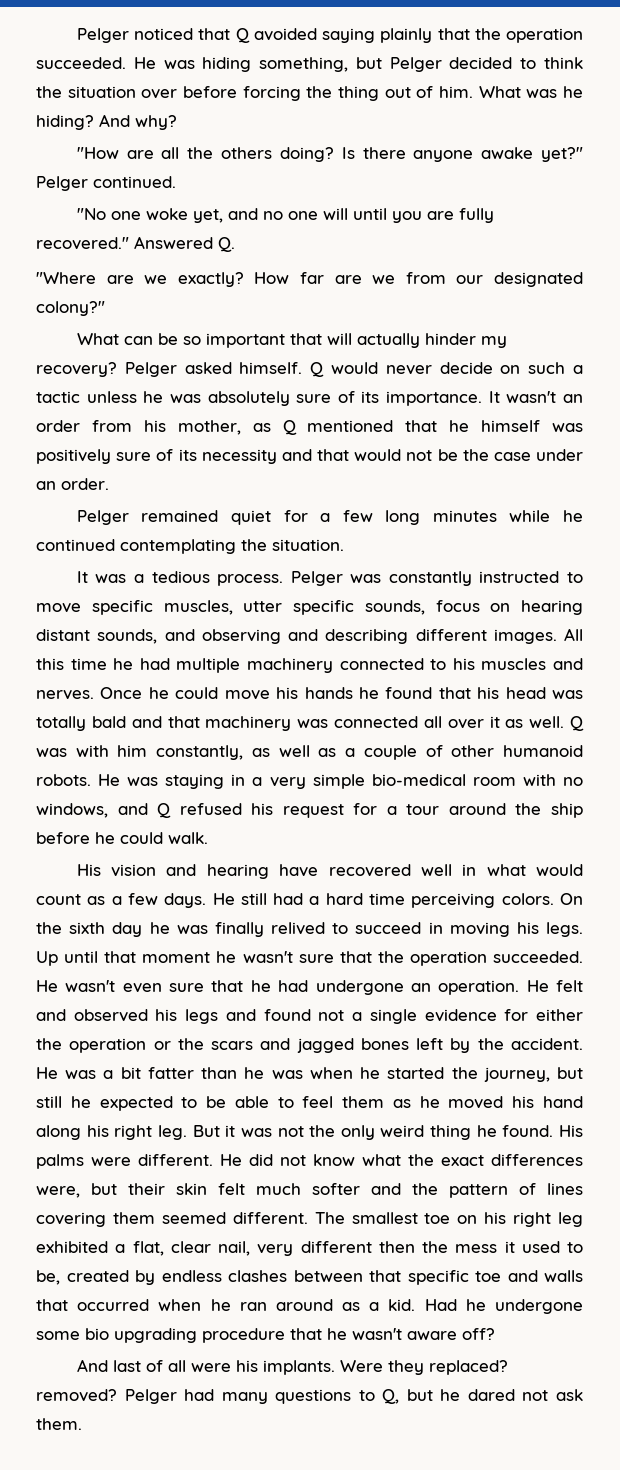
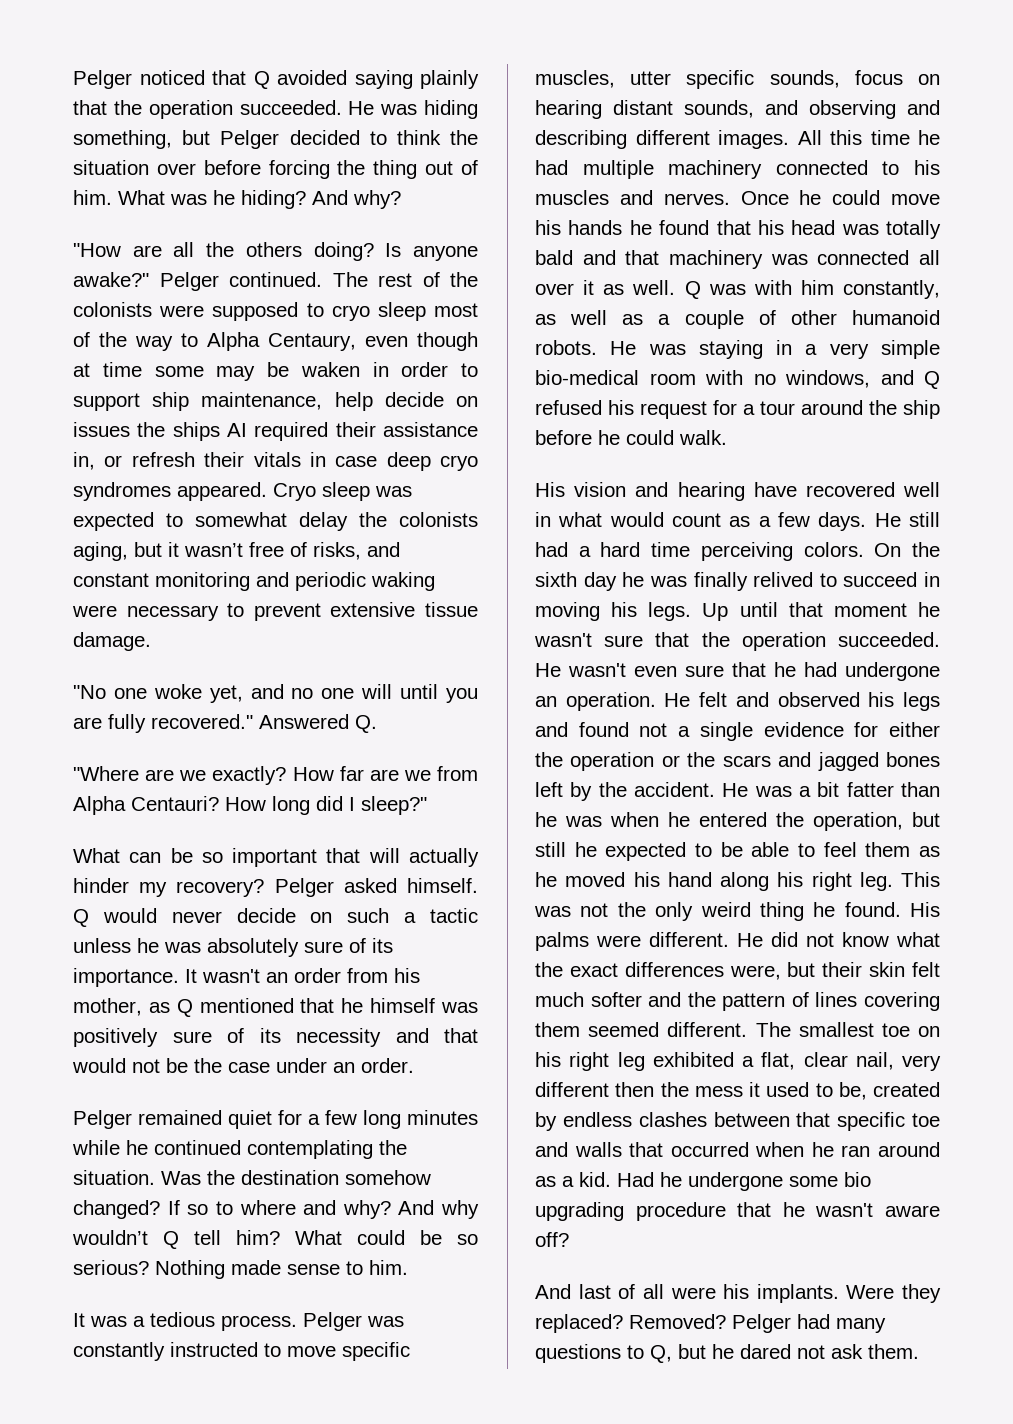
[362,147,583,162] [36,176,176,191] there anyone awake yet?" Pelger continued. -> [413,246,479,261] [73,272,478,291] [73,302,479,321] [73,332,478,351] [73,362,478,381] [73,392,478,411] [73,422,478,441] [73,452,478,471] [73,482,412,501] [73,512,478,531] [73,542,400,561] [73,572,435,591] [72,602,478,621] [73,632,151,651] anyone awake?" Pelger continued. The rest of the colonists were supposed to cryo sleep most of the way to Alpha Centaury, even though at time some may be waken in order to support ship maintenance, help decide on issues the ships AI required their assistance in, or refresh their vitals in case deep cryo syndromes appeared. Cryo sleep was expected to somewhat delay the colonists aging, but it wasn’t free of risks, and constant monitoring and periodic waking were necessary to prevent extensive tissue damage.
[456,272,584,287] [36,301,105,316] our designated colony?" -> [73,796,427,815] Alpha Centauri? How long did I sleep?"
(344, 545) none -> [161,1170,431,1185] [73,1200,479,1219] [72,1230,478,1249] [73,1260,408,1279] Was the destination somehow changed? If so to where and why? And why wouldn’t Q tell him? What could be so serious? Nothing made sense to him.
[387,1067,550,1082] started the journey, -> [699,812,903,831] entered the operation,
[192,1125,236,1137] But it -> [901,872,940,887] This
[36,1389,117,1402] removed? -> [629,1314,726,1329] Removed?

